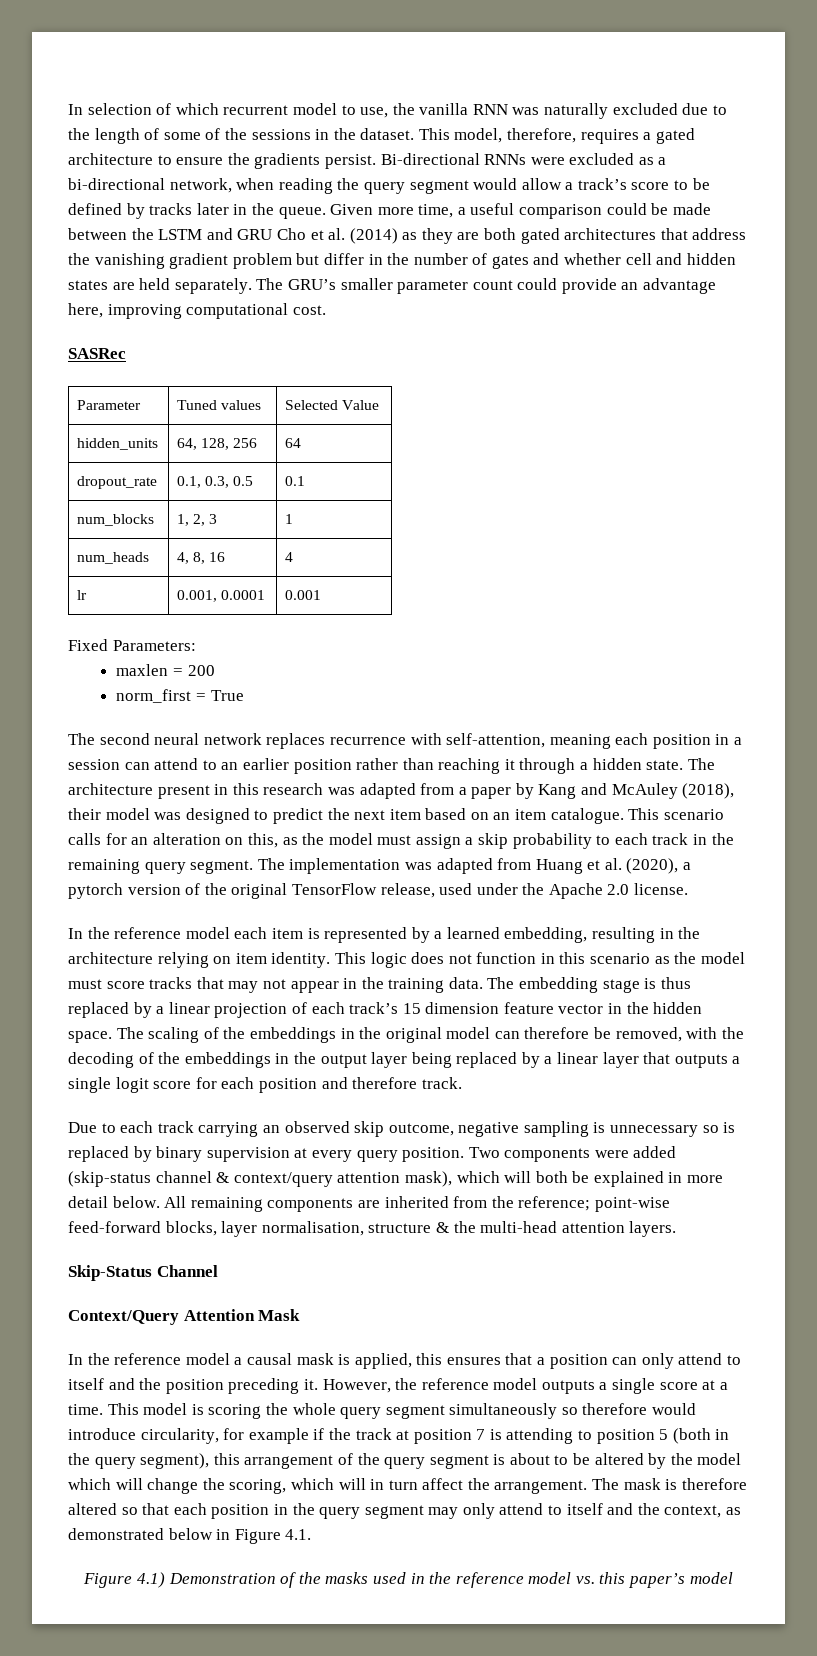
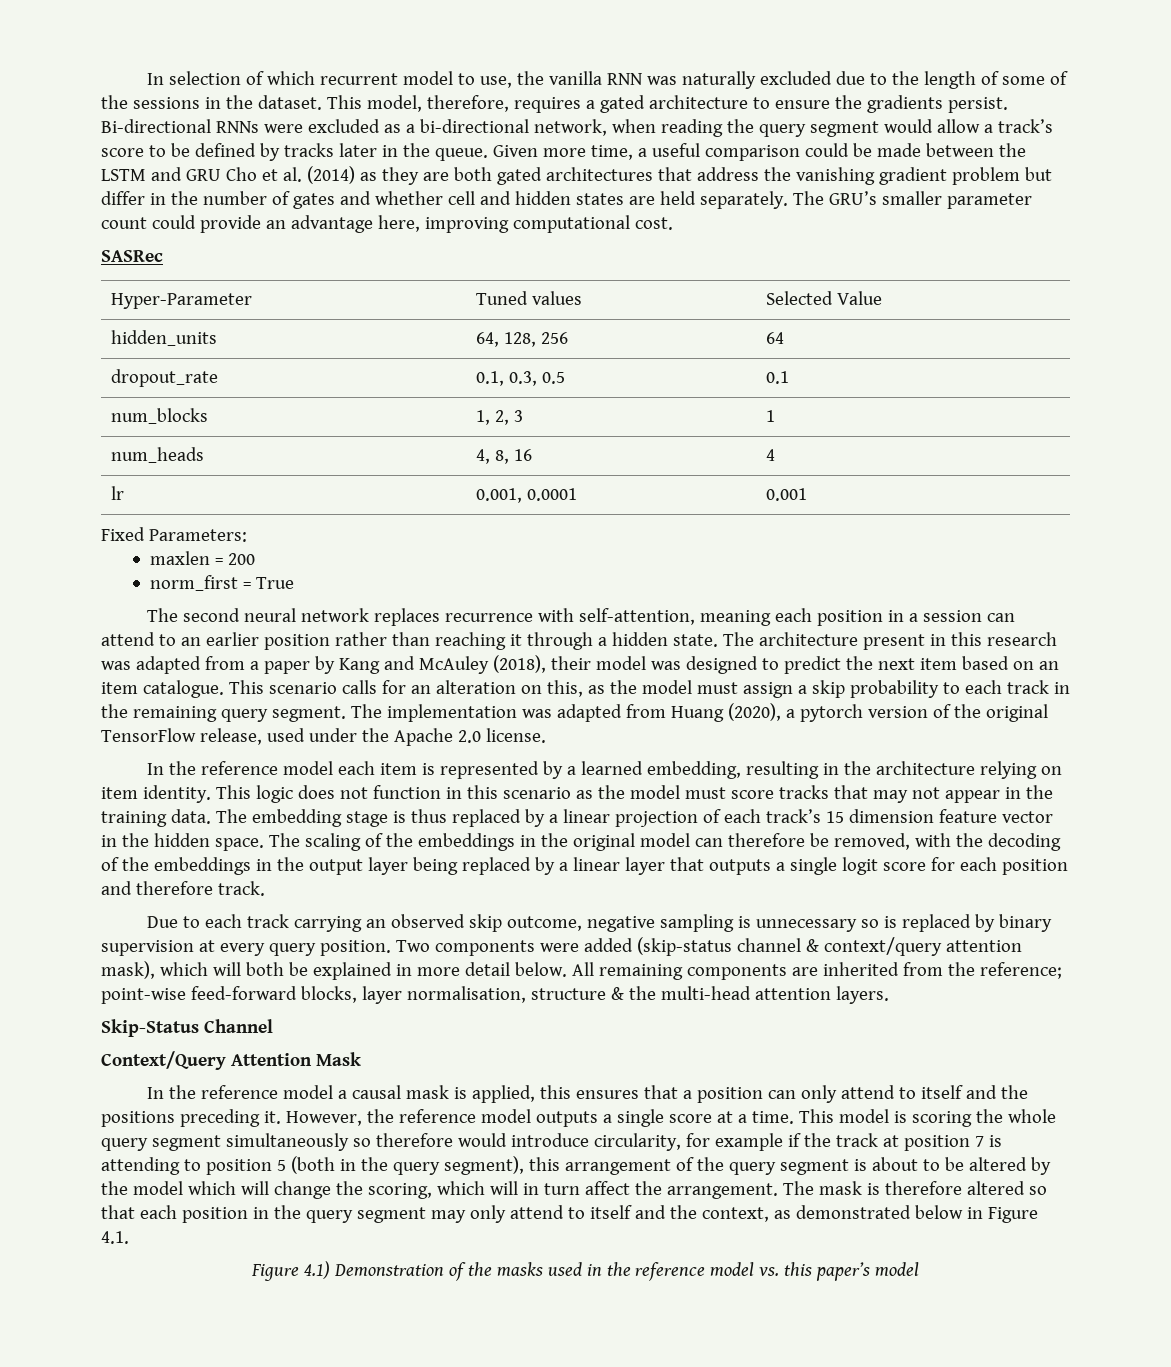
[77,400,142,410] Parameter -> [110,293,252,309] Hyper-Parameter
[587,858,622,870] et al. -> (724, 714) none
[165,1379,224,1394] position -> [101,1111,175,1127] positions

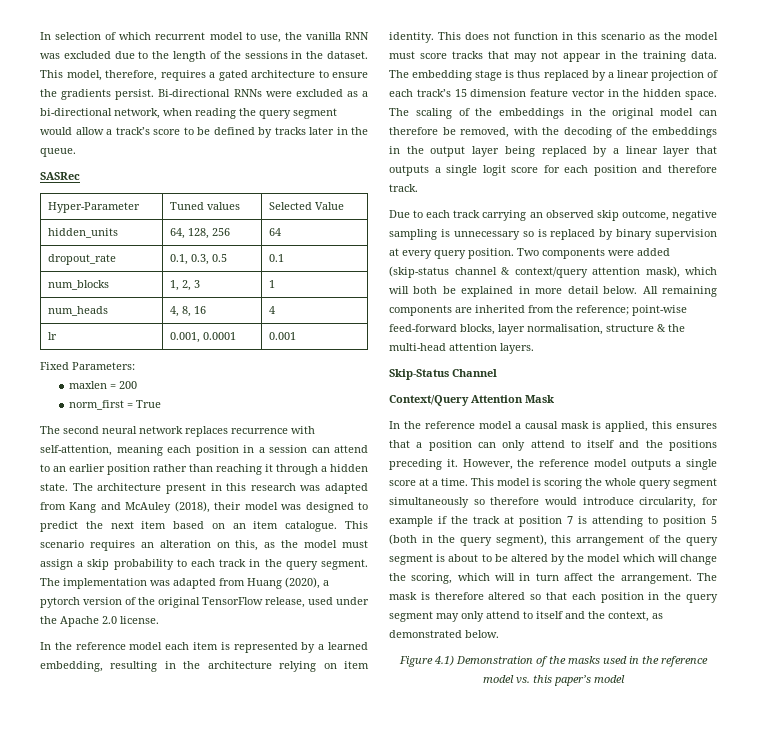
[681,71,756,89] naturally -> (60, 56) none
[1001,71,1068,85] some of -> (221, 55) none
[492,143,1026,161] [101,166,1052,185] [101,191,1032,209] [101,215,673,233] Given more time, a useful comparison could be made between the LSTM and GRU Cho et al. (2014) as they are both gated architectures that address the vanishing gradient problem but differ in the number of gates and whether cell and hidden states are held separately. The GRU’s smaller parameter count could provide an advantage here, improving computational cost. -> (76, 152) none
[249,656,335,674] a paper by -> (66, 506) none
[341,680,406,694] calls for -> [89,540,135,551] requires
[132,706,217,722] remaining -> (282, 563) none
[255,785,293,803] logic -> (461, 36) none
[914,1205,1038,1223] [101,1231,129,1244] below in Figure 4.1. -> [465,630,499,638] below.

